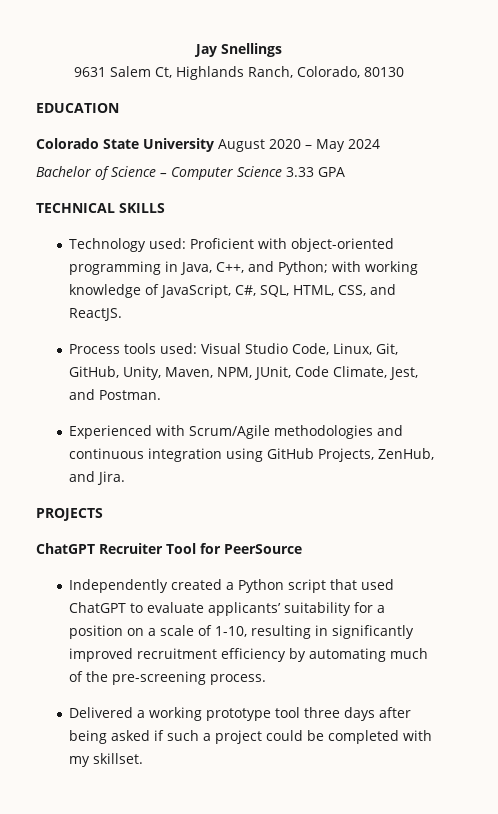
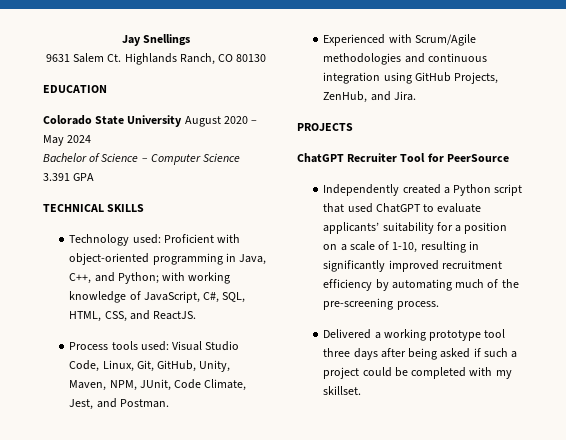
[155,67,172,78] Ct, -> [107,54,122,62] Ct.
[297,66,360,78] Colorado, -> [217,54,233,62] CO
[286,167,314,177] 3.33 -> [43,173,70,181] 3.391

